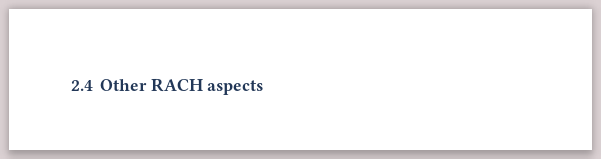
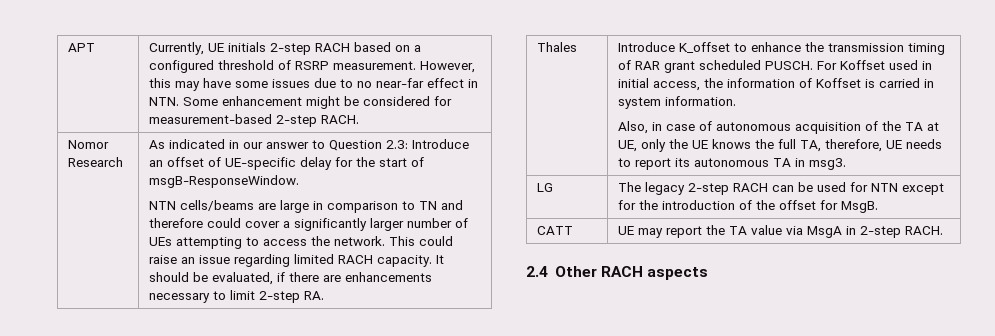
(71, 85) none -> [67,43,95,52] [148,42,421,55] [148,60,475,73] [148,78,478,91] [148,96,452,109] [148,114,359,127] [67,140,109,149] [67,157,123,167] [148,139,469,151] [148,157,424,170] [148,175,299,188] [148,200,463,213] [148,218,468,231] [148,236,453,249] [148,254,444,267] [148,272,432,285] [148,290,324,303] [536,42,577,52] [617,42,945,55] [617,60,932,73] [617,78,934,91] [617,96,736,109] [617,121,939,134] [617,139,942,152] [617,158,846,170] [536,183,553,192] [617,182,944,195] [617,200,878,213] [536,226,573,235] [617,225,943,238] APT | Currently, UE initials 2-step RACH based on a configured threshold of RSRP measurement. However, this may have some issues due to no near-far effect in NTN. Some enhancement might be considered for measurement-based 2-step RACH. // Nomor Research | As indicated in our answer to Question 2.3: Introduce an offset of UE-specific delay for the start of msgB-ResponseWindow. // NTN cells/beams are large in comparison to TN and therefore could cover a significantly larger number of UEs attempting to access the network. This could raise an issue regarding limited RACH capacity. It should be evaluated, if there are enhancements necessary to limit 2-step RA. // Thales | Introduce K_offset to enhance the transmission timing of RAR grant scheduled PUSCH. For Koffset used in initial access, the information of Koffset is carried in system information. // Also, in case of autonomous acquisition of the TA at UE, only the UE knows the full TA, therefore, UE needs to report its autonomous TA in msg3. // LG | The legacy 2-step RACH can be used for NTN except for the introduction of the offset for MsgB. // CATT | UE may report the TA value via MsgA in 2-step RACH. //

